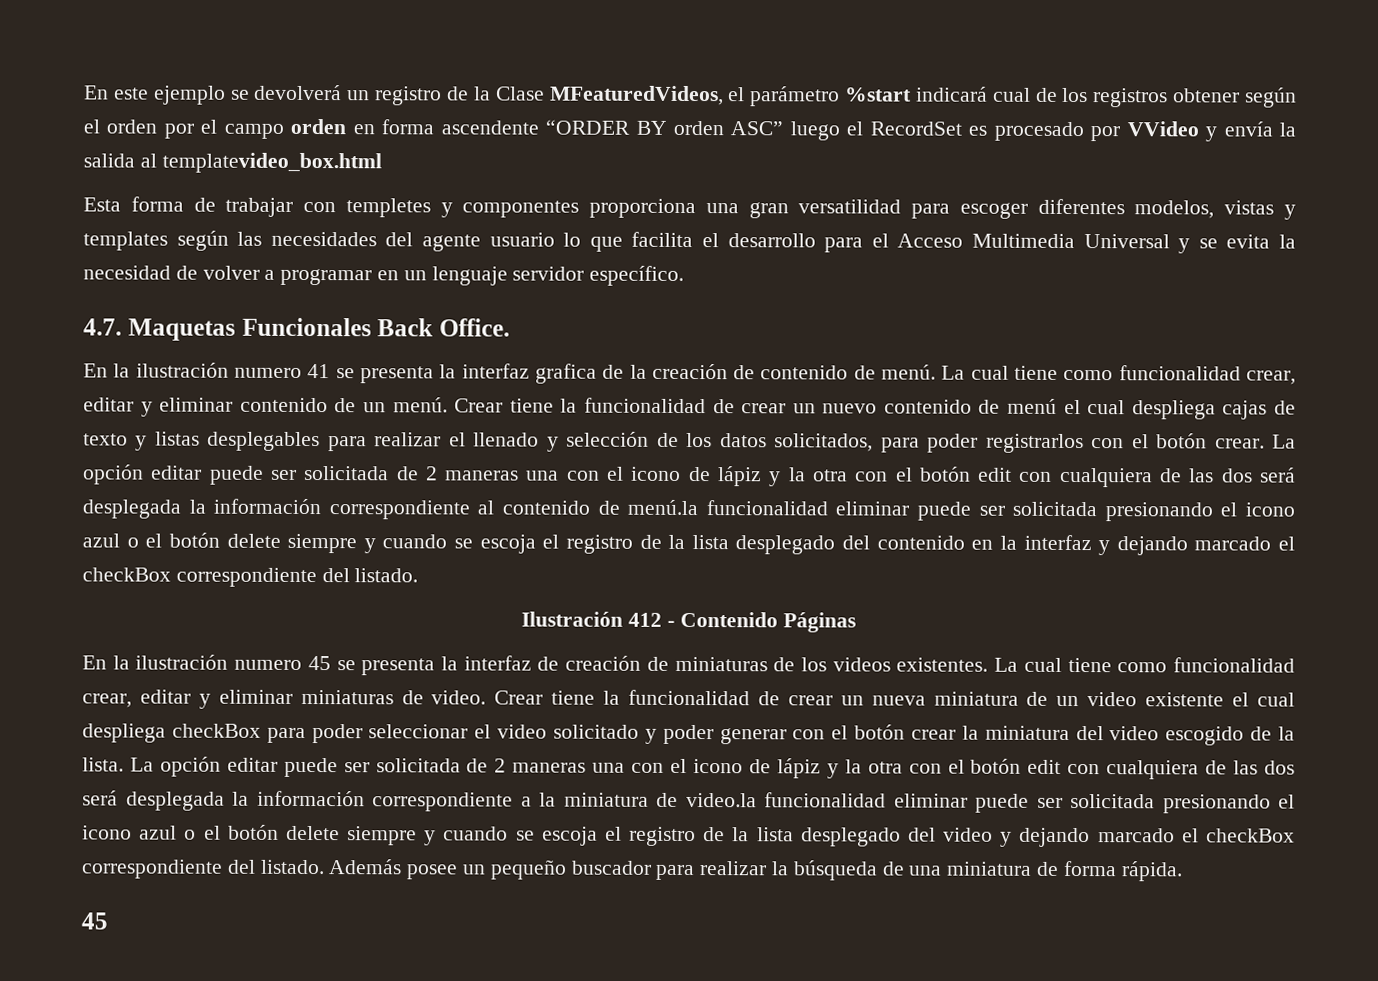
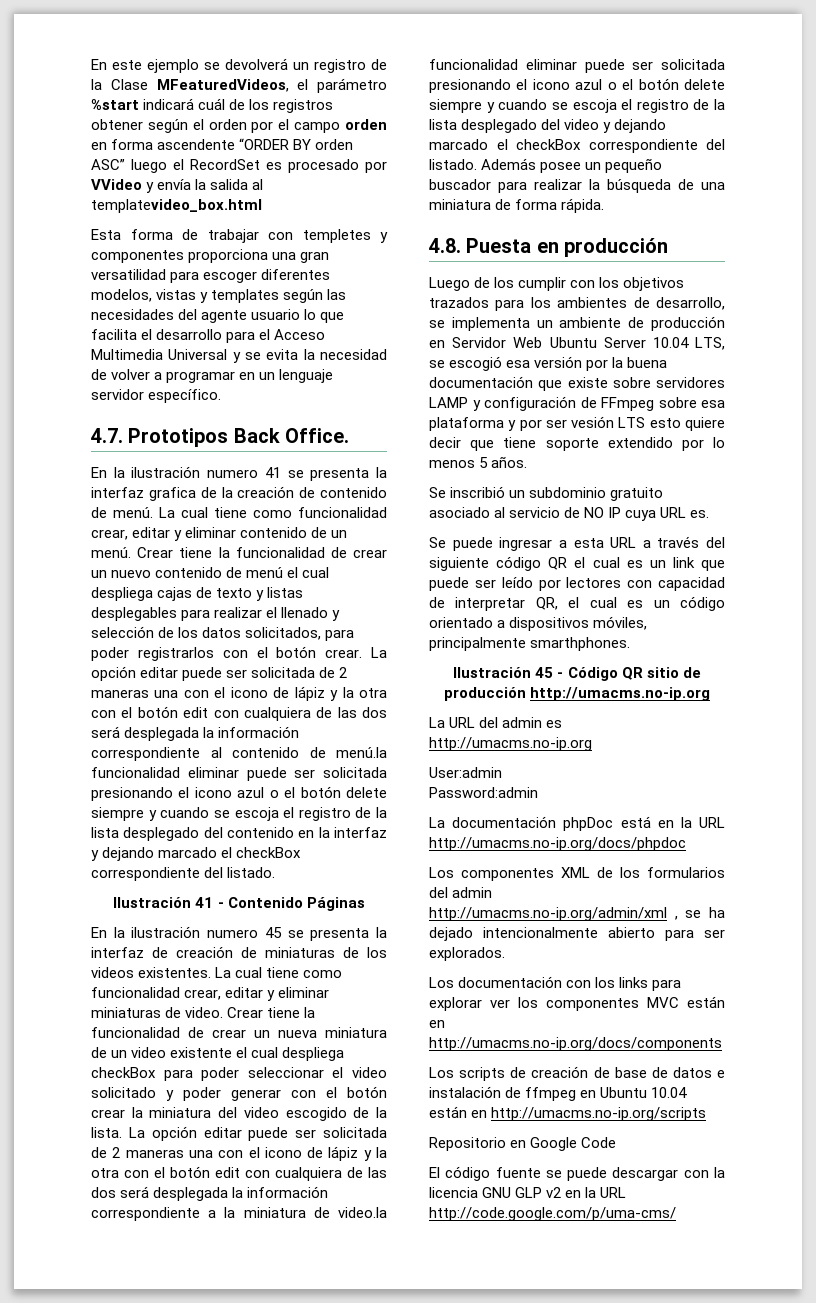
[992,87,1031,102] cual -> [198,98,226,110] cuál
[127,317,372,341] Maquetas Funcionales -> [128,428,229,447] Prototipos
[628,612,663,627] 412 -> [195,897,214,908] 41
[81,912,108,930] 45 -> [429,238,669,257] [429,277,685,291] [429,297,725,311] [429,316,725,331] [429,337,725,350] [429,356,668,371] [429,376,725,391] [429,396,725,411] [429,416,725,431] [429,437,725,451] [429,456,528,468] [429,486,664,501] [429,507,710,521] [429,536,725,551] [429,556,725,571] [429,577,725,591] [429,596,725,611] [429,616,648,631] [429,637,631,651] [453,667,701,681] [443,687,711,701] [429,717,563,728] [429,737,592,751] [429,767,502,778] [429,787,538,798] [429,816,725,831] [429,837,686,851] [429,867,725,881] [429,887,493,898] [429,907,725,921] [429,927,725,941] [429,947,505,961] [429,976,682,991] [429,996,725,1011] [429,1020,445,1028] [429,1037,722,1051] [429,1066,725,1081] [429,1086,688,1101] [429,1106,707,1121] [429,1137,617,1151] [429,1166,725,1181] [429,1187,627,1198] [429,1207,676,1221] 4.8. Puesta en producción // Luego de los cumplir con los objetivos trazados para los ambientes de desarrollo, se implementa un ambiente de producción en Servidor Web Ubuntu Server 10.04 LTS, se escogió esa versión por la buena documentación que existe sobre servidores LAMP y configuración de FFmpeg sobre esa plataforma y por ser vesión LTS esto quiere decir que tiene soporte extendido por lo menos 5 años. // Se inscribió un subdominio gratuito asociado al servicio de NO IP cuya URL es. // Se puede ingresar a esta URL a través del siguiente código QR el cual es un link que puede ser leído por lectores con capacidad de interpretar QR, el cual es un código orientado a dispositivos móviles, principalmente smarthphones. // Ilustración 45 - Código QR sitio de producción http://umacms.no-ip.org // La URL del admin es http://umacms.no-ip.org // User:admin // Password:admin // La documentación phpDoc está en la URL http://umacms.no-ip.org/docs/phpdoc // Los componentes XML de los formularios del admin http://umacms.no-ip.org/admin/xml , se ha dejado intencionalmente abierto para ser explorados. // Los documentación con los links para explorar ver los componentes MVC están en http://umacms.no-ip.org/docs/components // Los scripts de creación de base de datos e instalación de ffmpeg en Ubuntu 10.04 están en http://umacms.no-ip.org/scripts // Repositorio en Google Code // El código fuente se puede descargar con la licencia GNU GLP v2 en la URL http://code.google.com/p/uma-cms/

